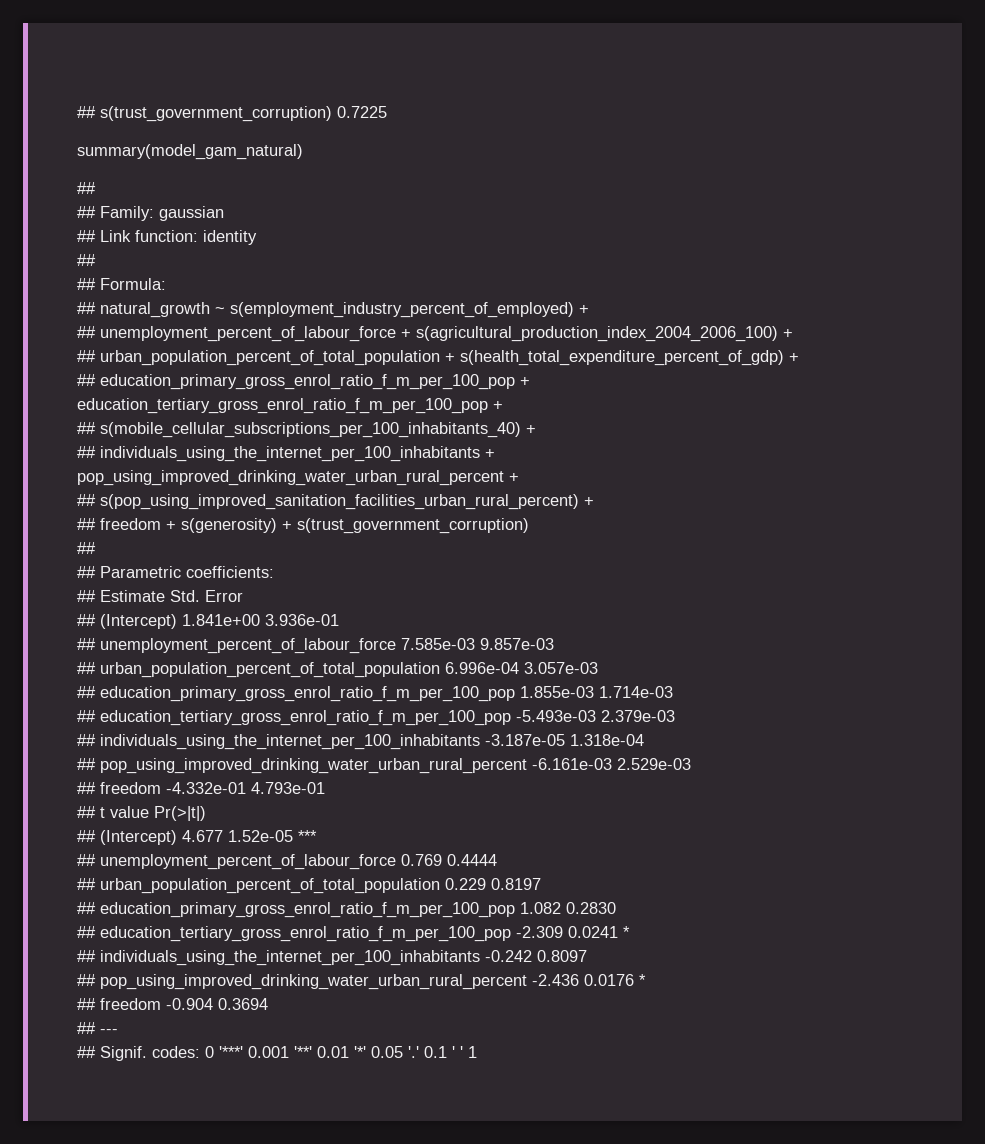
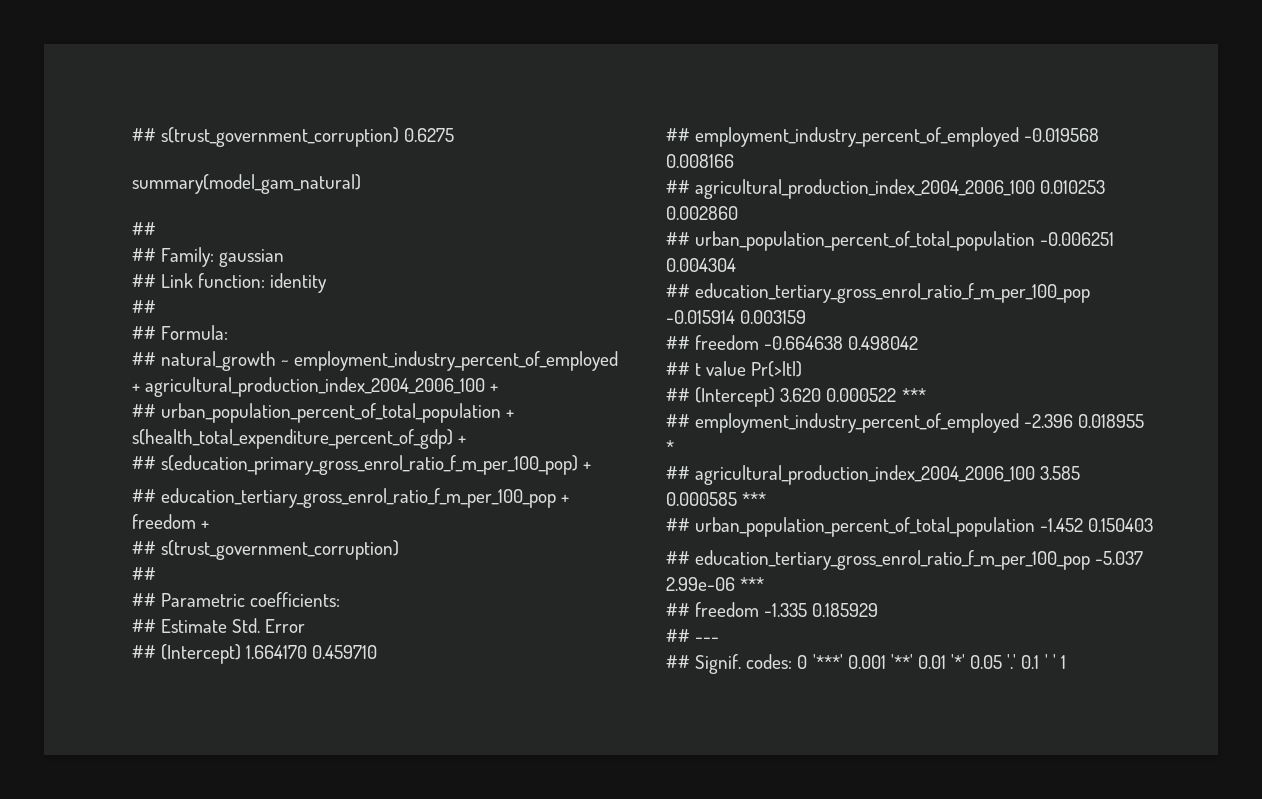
[77,106,387,122] ## s(trust_government_corruption) 0.7225 -> [132,127,455,147] ## s(trust_government_corruption) 0.6275
[230,302,589,318] [77,326,778,342] s(employment_industry_percent_of_employed) + // ## unemployment_percent_of_labour_force + s(agricultural_production_index_2004_2006_100) -> [294,351,619,371] [132,377,486,397] employment_industry_percent_of_employed + agricultural_production_index_2004_2006_100
[100,374,530,390] [77,398,503,414] [77,422,536,438] [77,446,495,462] [77,470,519,486] [77,494,594,510] [77,518,292,533] education_primary_gross_enrol_ratio_f_m_per_100_pop + education_tertiary_gross_enrol_ratio_f_m_per_100_pop + // ## s(mobile_cellular_subscriptions_per_100_inhabitants_40) + // ## individuals_using_the_internet_per_100_inhabitants + pop_using_improved_drinking_water_urban_rural_percent + // ## s(pop_using_improved_sanitation_facilities_urban_rural_percent) + // ## freedom + s(generosity) + -> [161,455,592,475] [132,488,570,508] [132,514,210,529] [132,541,156,555] s(education_primary_gross_enrol_ratio_f_m_per_100_pop) + // ## education_tertiary_gross_enrol_ratio_f_m_per_100_pop + freedom + // ##
[182,614,339,626] [77,638,554,654] [77,662,598,678] [77,686,673,702] [77,710,675,726] [77,734,644,750] [77,758,691,774] [77,782,325,794] 1.841e+00 3.936e-01 // ## unemployment_percent_of_labour_force 7.585e-03 9.857e-03 // ## urban_population_percent_of_total_population 6.996e-04 3.057e-03 // ## education_primary_gross_enrol_ratio_f_m_per_100_pop 1.855e-03 1.714e-03 // ## education_tertiary_gross_enrol_ratio_f_m_per_100_pop -5.493e-03 2.379e-03 // ## individuals_using_the_internet_per_100_inhabitants -3.187e-05 1.318e-04 // ## pop_using_improved_drinking_water_urban_rural_percent -6.161e-03 2.529e-03 // ## freedom -4.332e-01 4.793e-01 -> [246,645,378,659] [666,127,1100,147] [666,154,734,168] [666,179,1106,199] [666,206,738,220] [666,231,1115,251] [666,258,736,272] [666,283,1091,303] [666,310,807,324] [666,335,919,350] 1.664170 0.459710 // ## employment_industry_percent_of_employed -0.019568 0.008166 // ## agricultural_production_index_2004_2006_100 0.010253 0.002860 // ## urban_population_percent_of_total_population -0.006251 0.004304 // ## education_tertiary_gross_enrol_ratio_f_m_per_100_pop -0.015914 0.003159 // ## freedom -0.664638 0.498042
[182,830,317,842] [77,854,497,870] [77,878,541,894] [77,902,616,918] [77,926,630,942] [77,950,587,966] [77,974,646,990] [77,998,268,1010] 4.677 1.52e-05 *** // ## unemployment_percent_of_labour_force 0.769 0.4444 // ## urban_population_percent_of_total_population 0.229 0.8197 // ## education_primary_gross_enrol_ratio_f_m_per_100_pop 1.082 0.2830 // ## education_tertiary_gross_enrol_ratio_f_m_per_100_pop -2.309 0.0241 * // ## individuals_using_the_internet_per_100_inhabitants -0.242 0.8097 // ## pop_using_improved_drinking_water_urban_rural_percent -2.436 0.0176 * // ## freedom -0.904 0.3694 -> [780,388,926,402] [666,413,1145,433] [666,440,674,454] [666,465,1081,485] [666,492,767,506] [666,517,1154,537] [666,550,1144,570] [666,577,765,591] [666,602,879,617] 3.620 0.000522 *** // ## employment_industry_percent_of_employed -2.396 0.018955 * // ## agricultural_production_index_2004_2006_100 3.585 0.000585 *** // ## urban_population_percent_of_total_population -1.452 0.150403 // ## education_tertiary_gross_enrol_ratio_f_m_per_100_pop -5.037 2.99e-06 *** // ## freedom -1.335 0.185929

